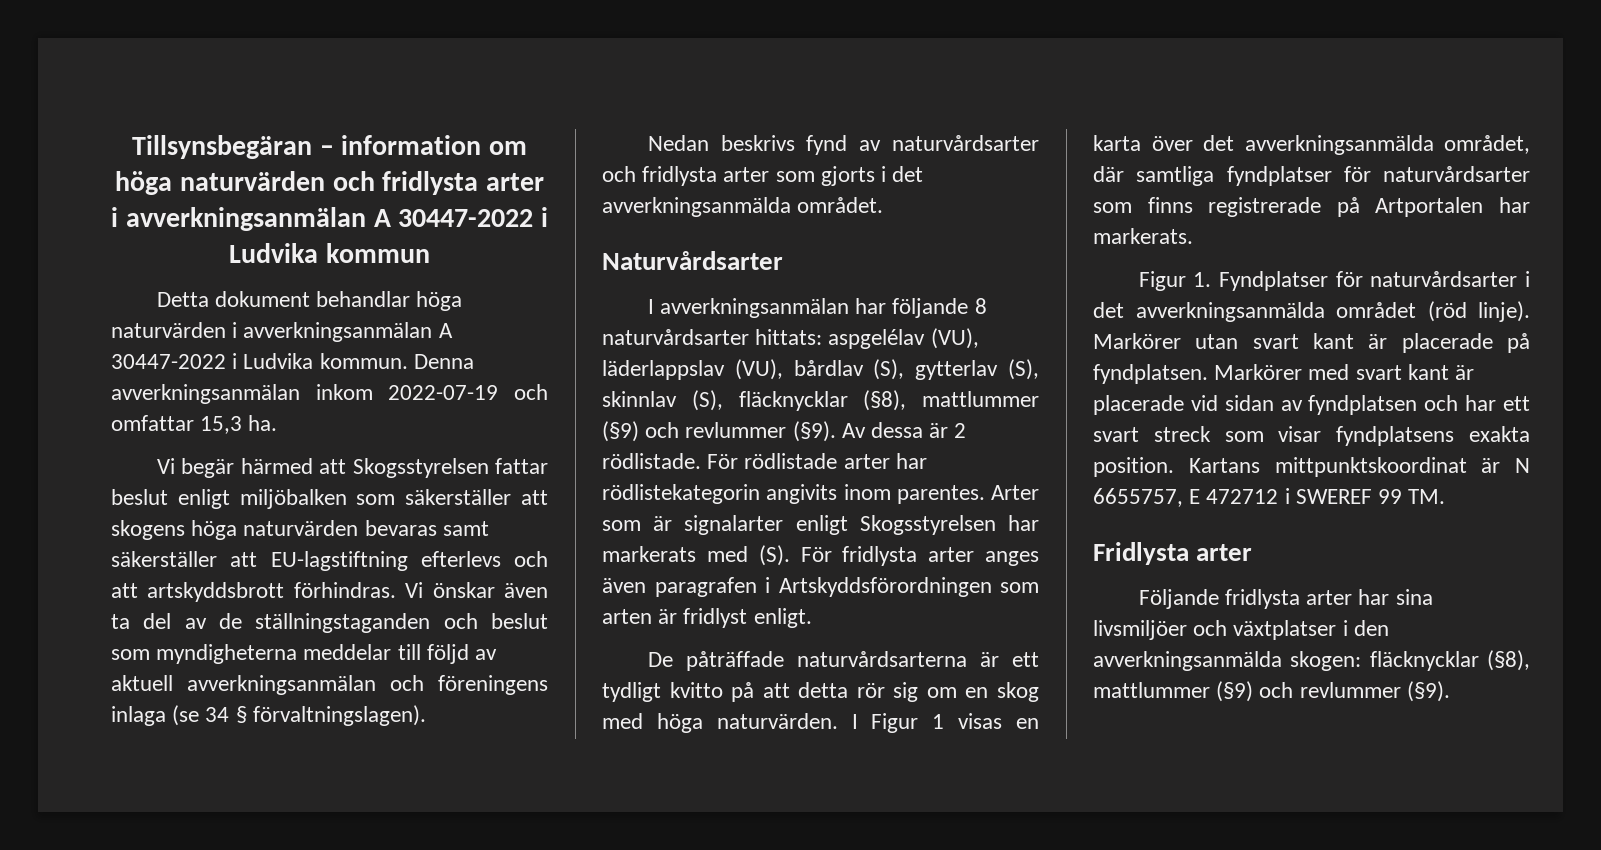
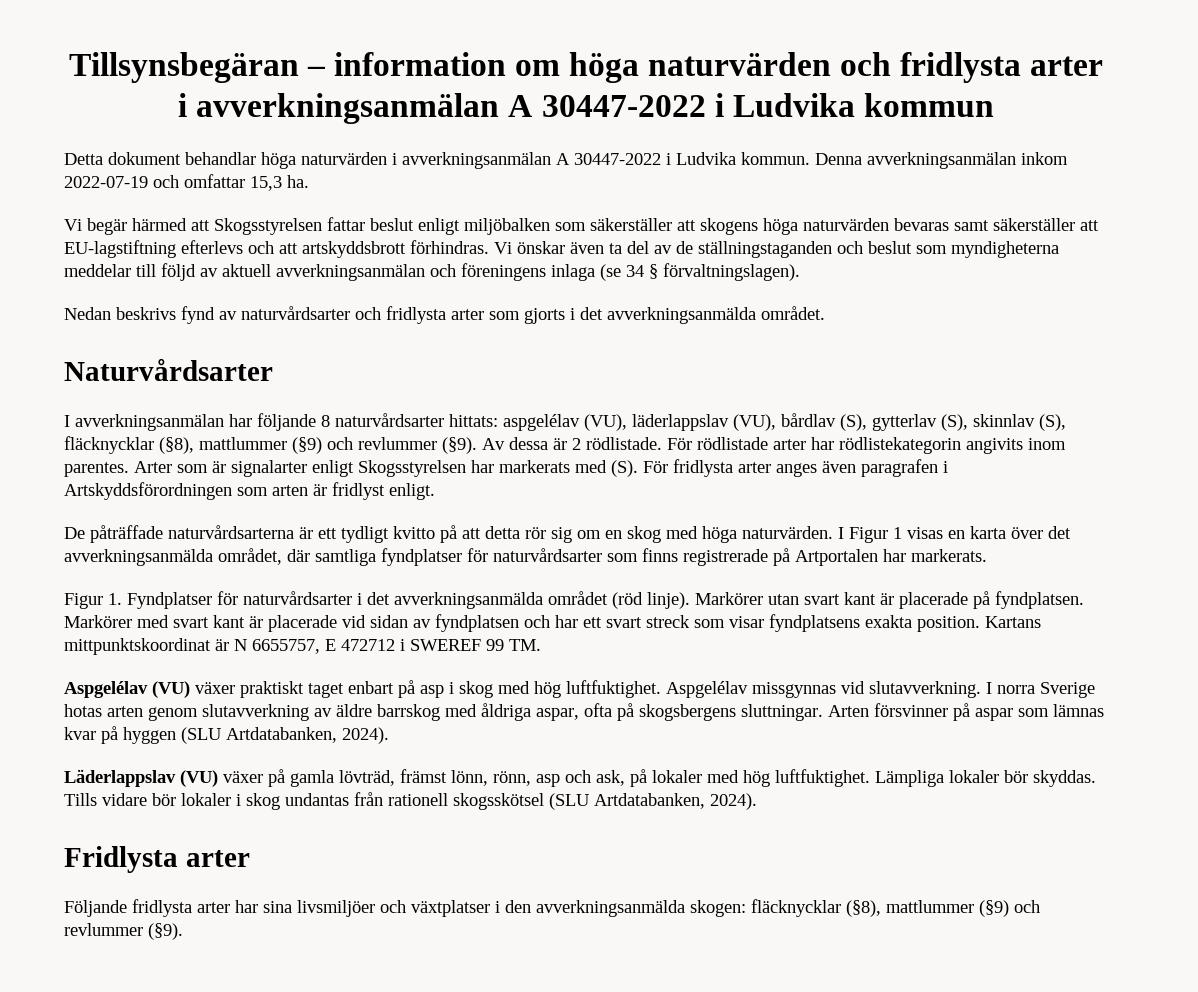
(1446, 496) none -> [64,680,1095,698] [64,703,1104,721] [64,726,389,744] [64,769,1096,787] [64,792,757,810] // Aspgelélav (VU) växer praktiskt taget enbart på asp i skog med hög luftfuktighet. Aspgelélav missgynnas vid slutavverkning. I norra Sverige hotas arten genom slutavverkning av äldre barrskog med åldriga aspar, ofta på skogsbergens sluttningar. Arten försvinner på aspar som lämnas kvar på hyggen (SLU Artdatabanken, 2024). // Läderlappslav (VU) växer på gamla lövträd, främst lönn, rönn, asp och ask, på lokaler med hög luftfuktighet. Lämpliga lokaler bör skyddas. Tills vidare bör lokaler i skog undantas från rationell skogsskötsel (SLU Artdatabanken, 2024).

